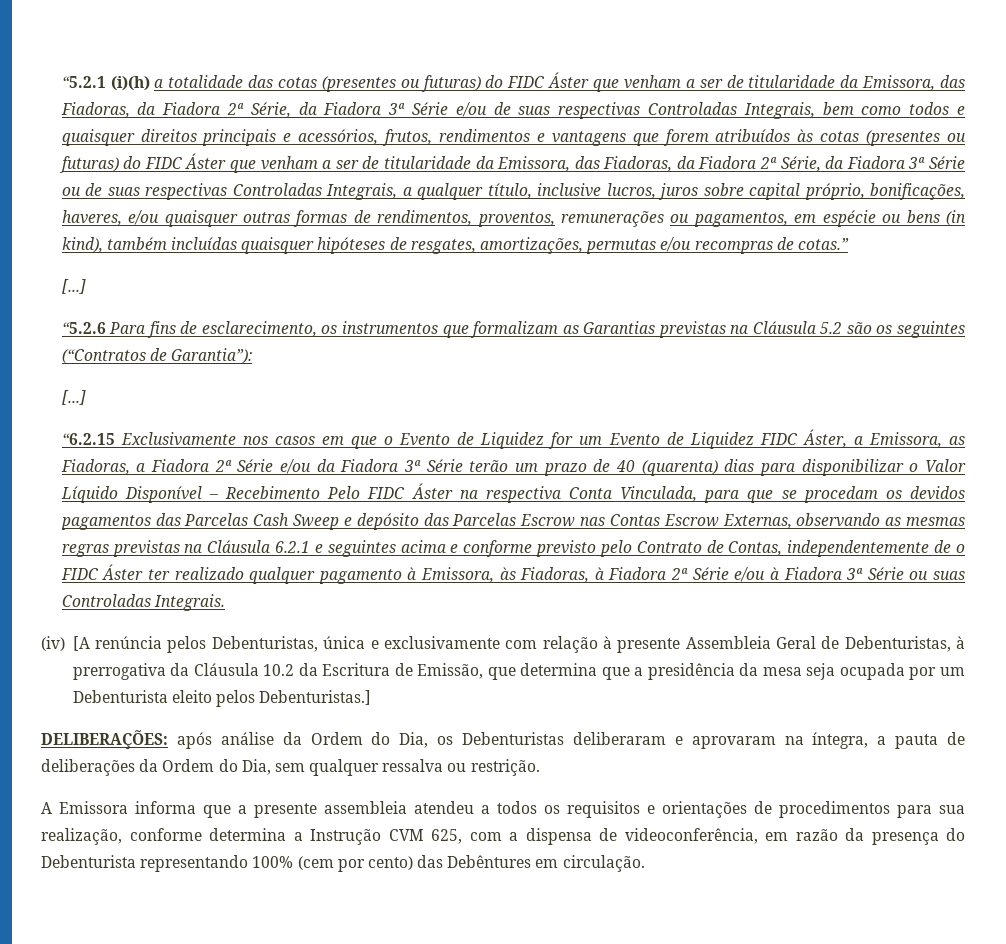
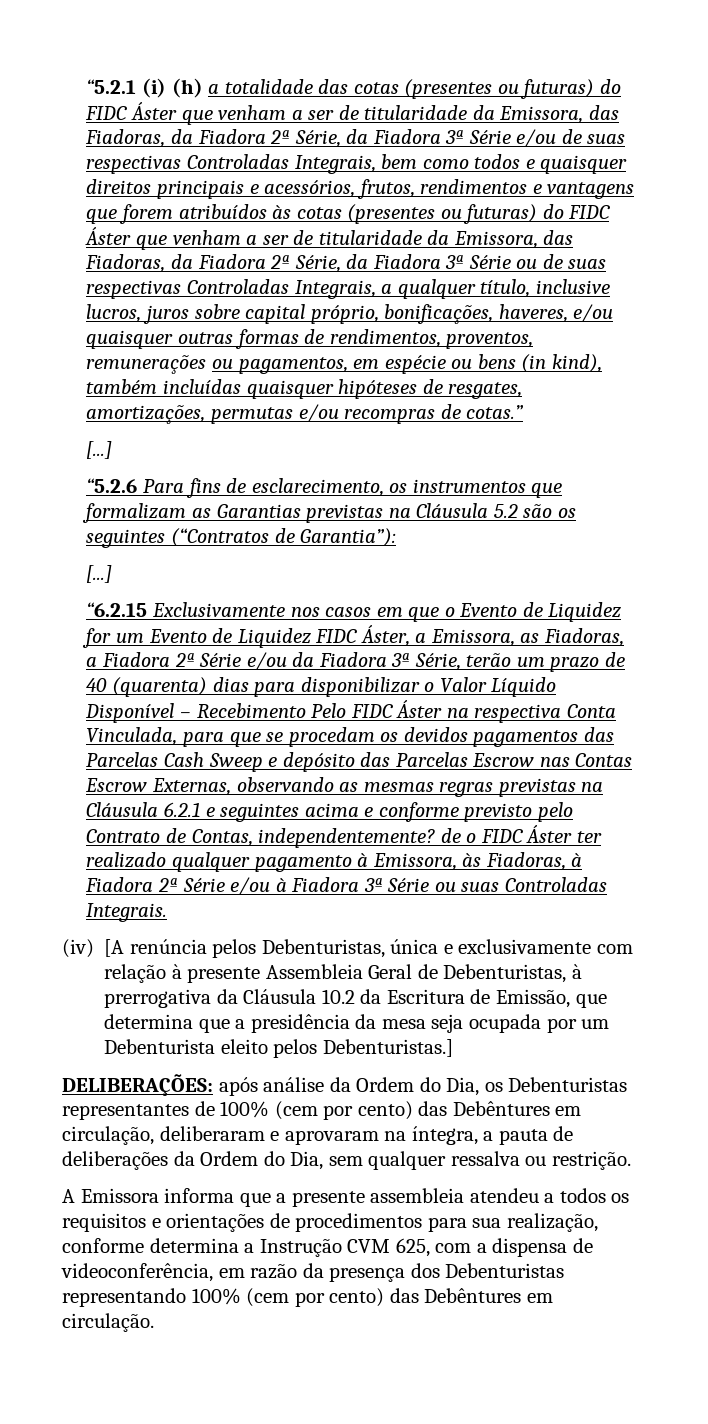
[110,76,150,91] (i)(h) -> [141,78,203,98] (i) (h)
[426,459,463,472] Série -> [414,653,461,671] Série,
[787,540,930,557] independentemente -> [258,828,436,848] independentemente?
(564, 738) none -> [62,1101,582,1120] [62,1126,154,1145] representantes de 100% (cem por cento) das Debêntures em circulação,
[946,828,965,841] [41,855,136,868] do Debenturista -> [410,1263,565,1278] dos Debenturistas

